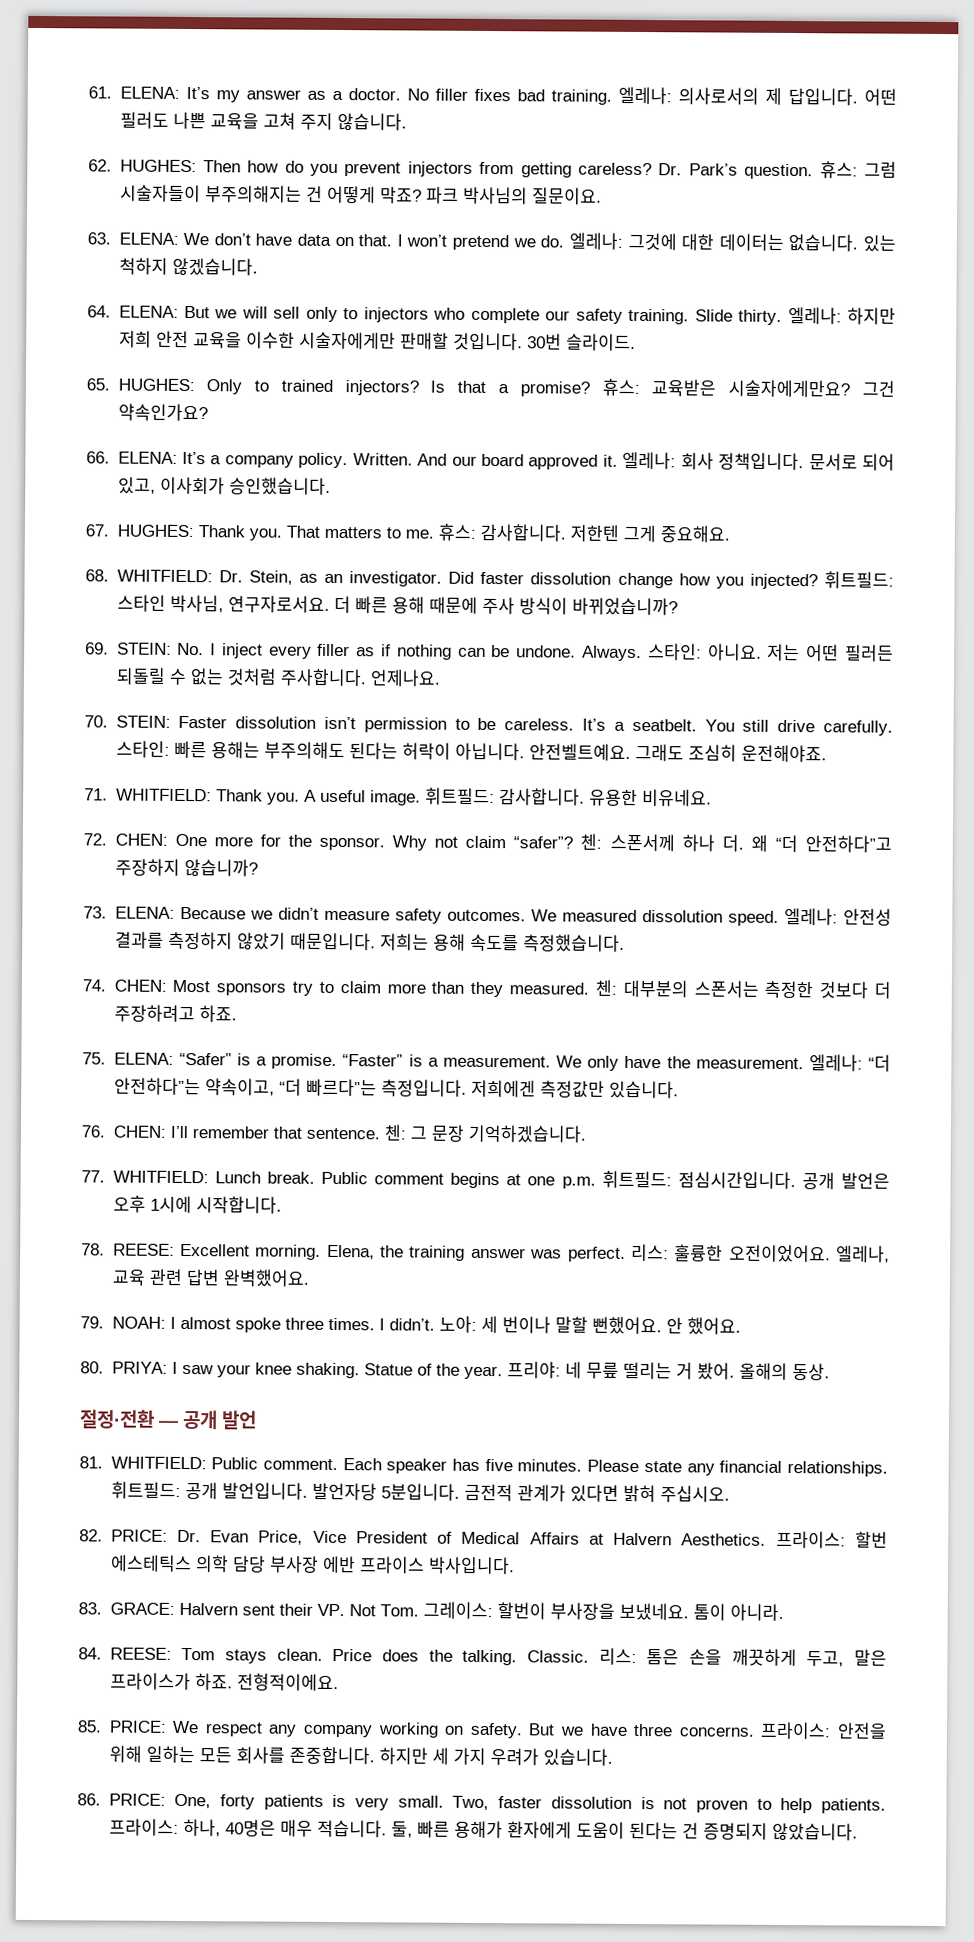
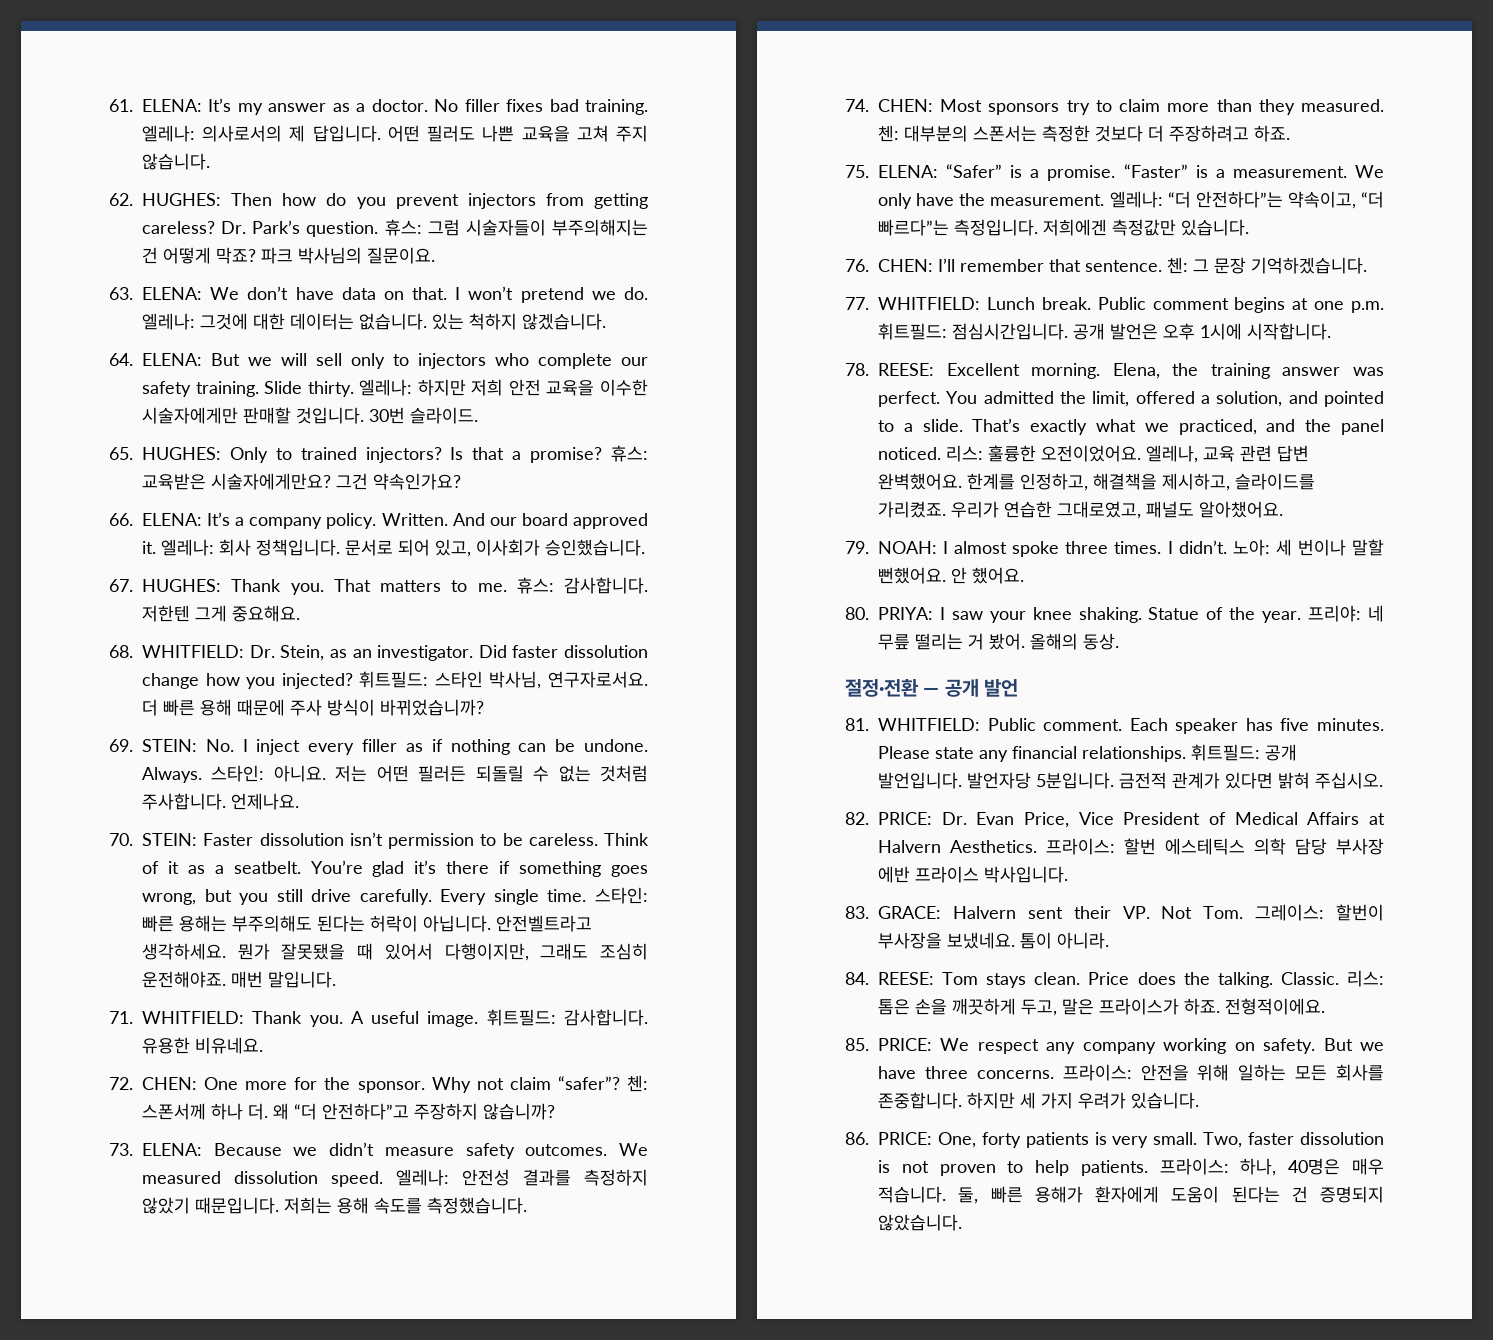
[582,718,893,736] It’s a seatbelt. You still drive carefully. -> [604,833,649,846] [142,860,649,877] [142,889,587,905] Think of it as a seatbelt. You’re glad it’s there if something goes wrong, but you still drive carefully. Every single time.
[528,743,631,761] 안전벨트예요. -> [496,915,592,932] [142,943,529,961] 안전벨트라고 생각하세요. 뭔가 잘못됐을 때 있어서 다행이지만,
(827, 753) none -> [231,971,336,988] 매번 말입니다.
(626, 1254) none -> [946,391,1384,407] [878,418,1384,435] [878,447,941,460] You admitted the limit, offered a solution, and pointed to a slide. That’s exactly what we practiced, and the panel noticed.
(310, 1278) none -> [967,473,1315,491] [878,501,1283,519] 한계를 인정하고, 해결책을 제시하고, 슬라이드를 가리켰죠. 우리가 연습한 그대로였고, 패널도 알아챘어요.

